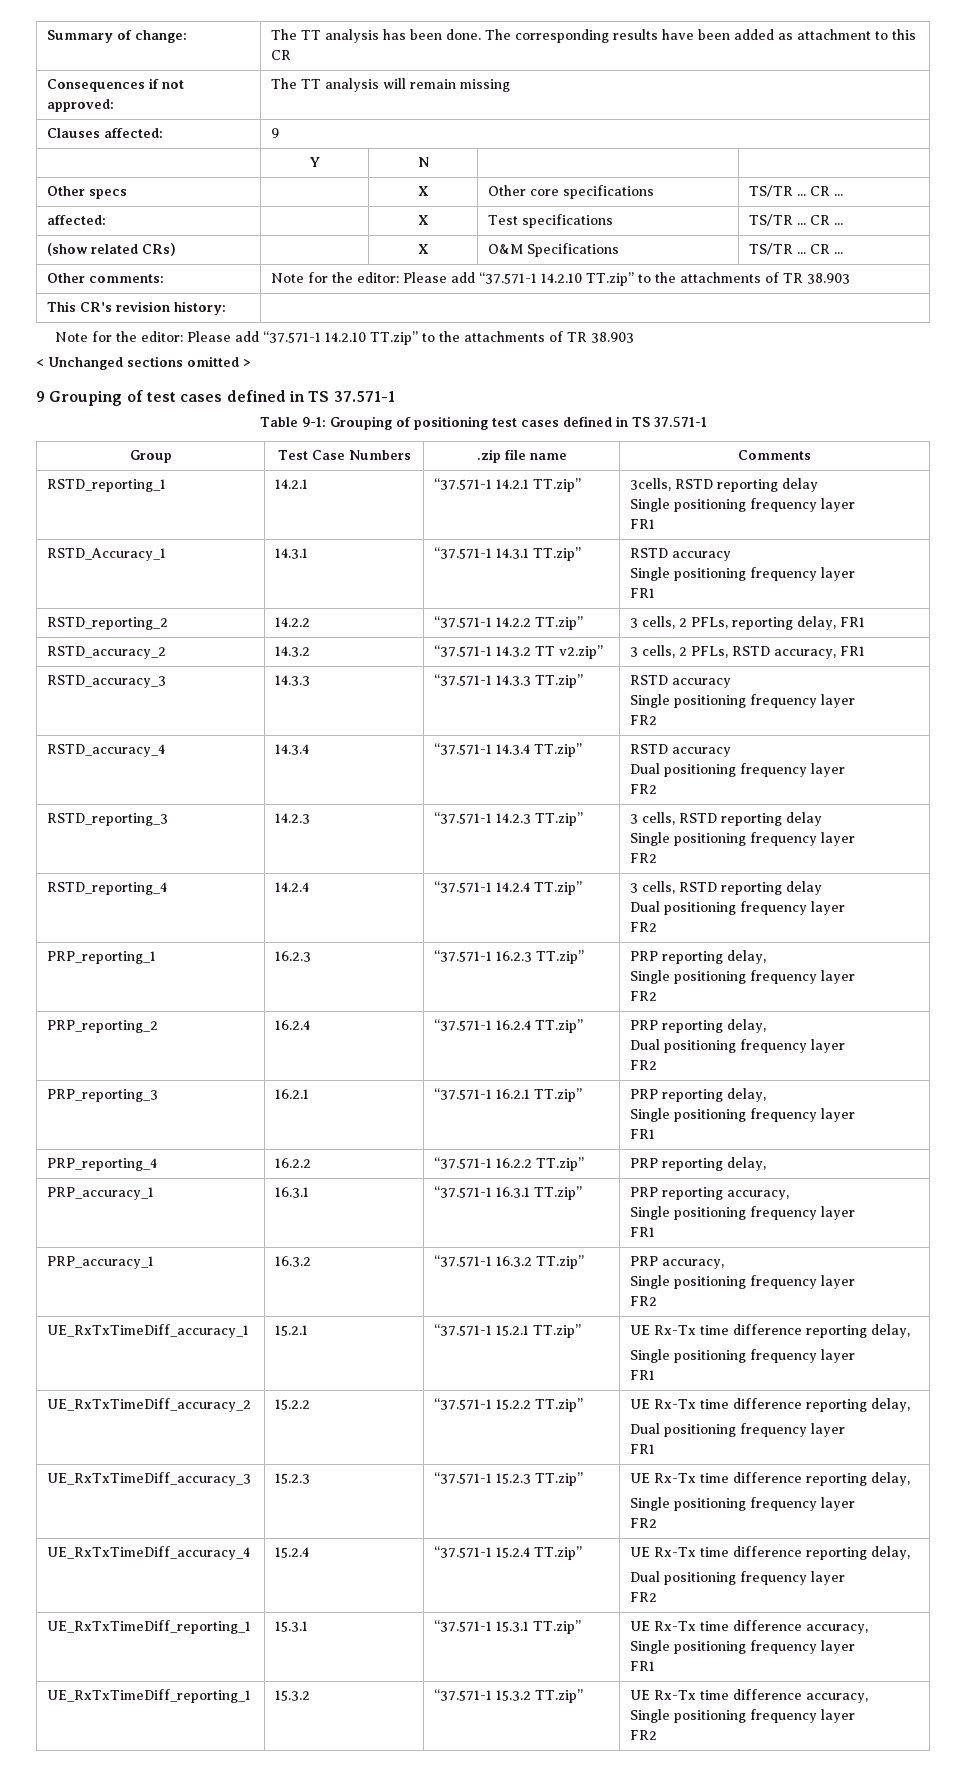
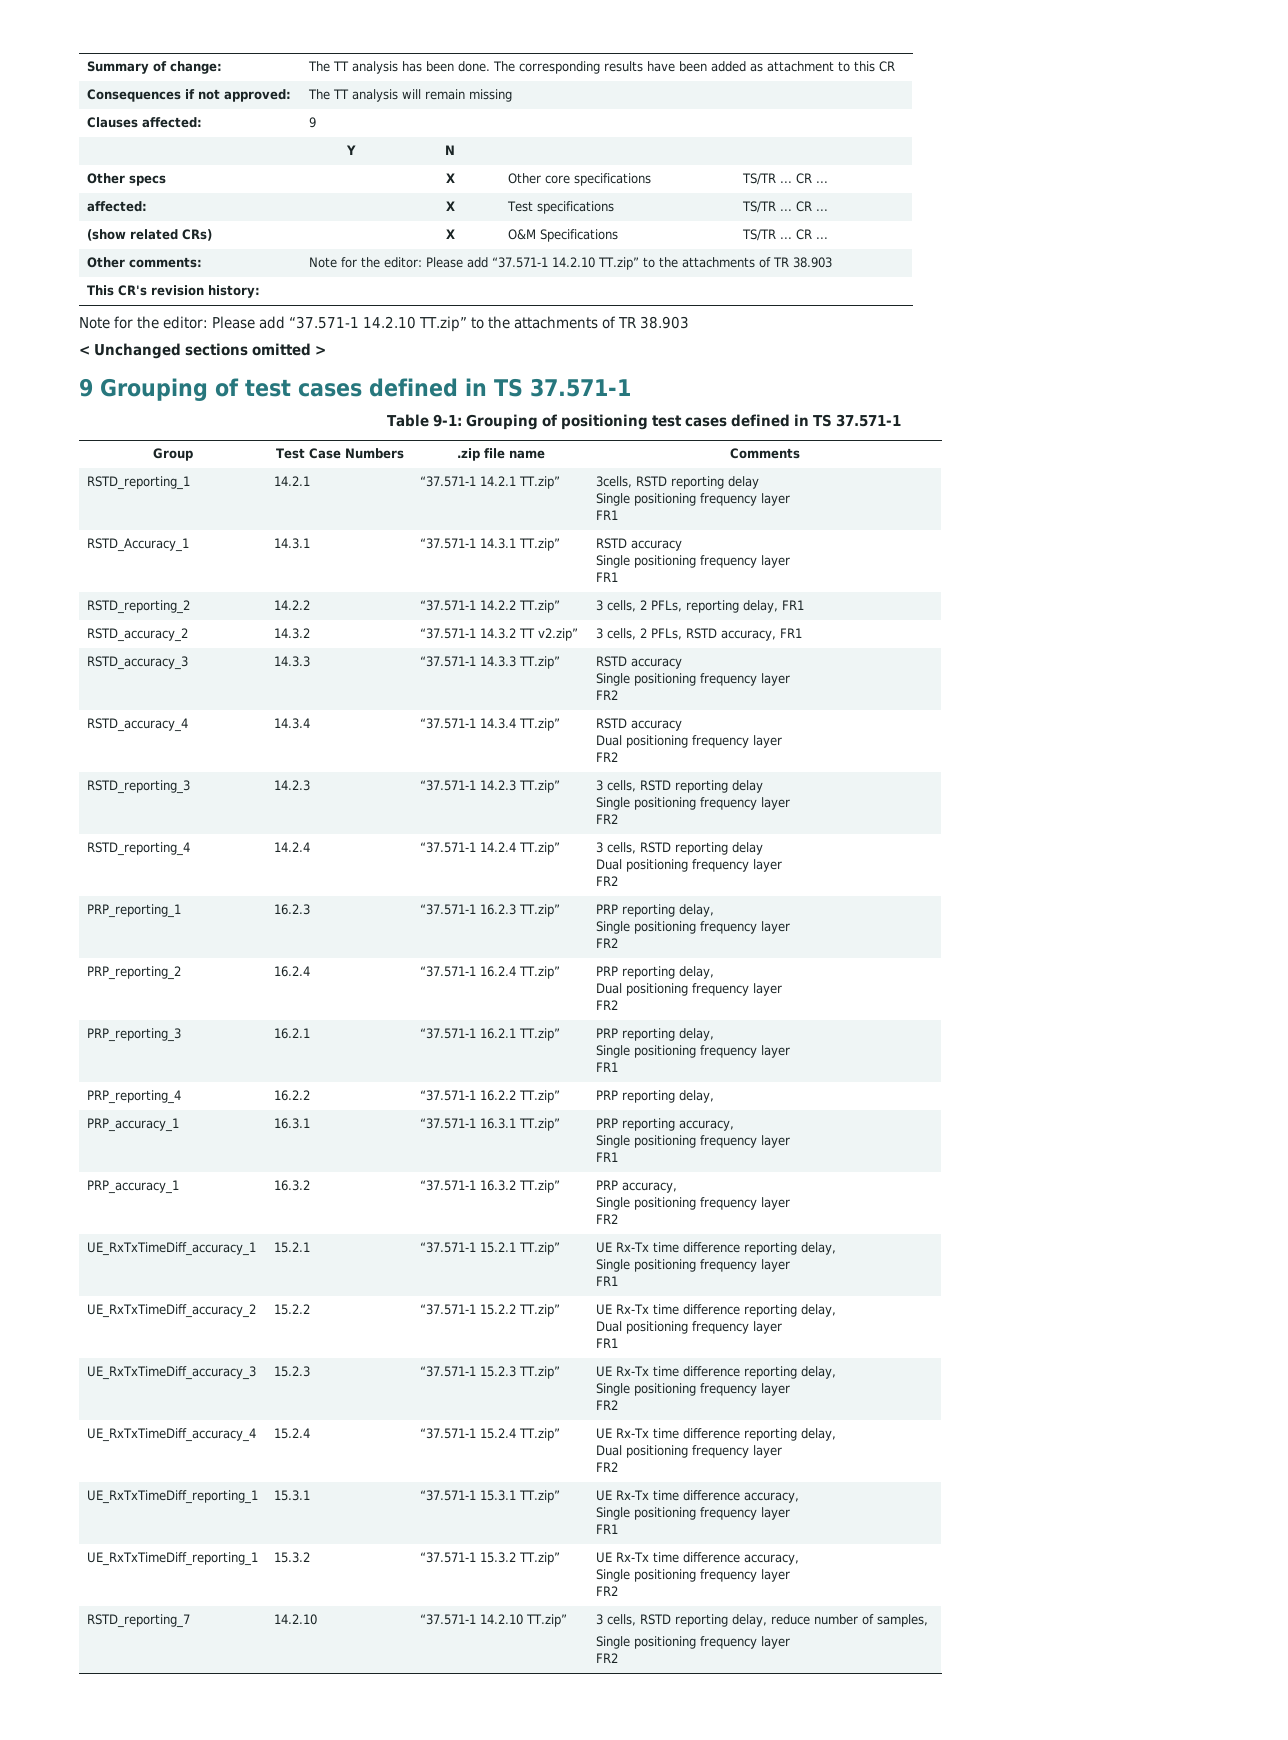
(657, 1735) none -> [86,1614,190,1628] [273,1614,317,1625] [419,1614,567,1627] [595,1614,928,1627] [595,1636,790,1649] [595,1653,618,1663] // RSTD_reporting_7 | 14.2.10 | “37.571-1 14.2.10 TT.zip” | 3 cells, RSTD reporting delay, reduce number of samples, // Single positioning frequency layer // FR2

